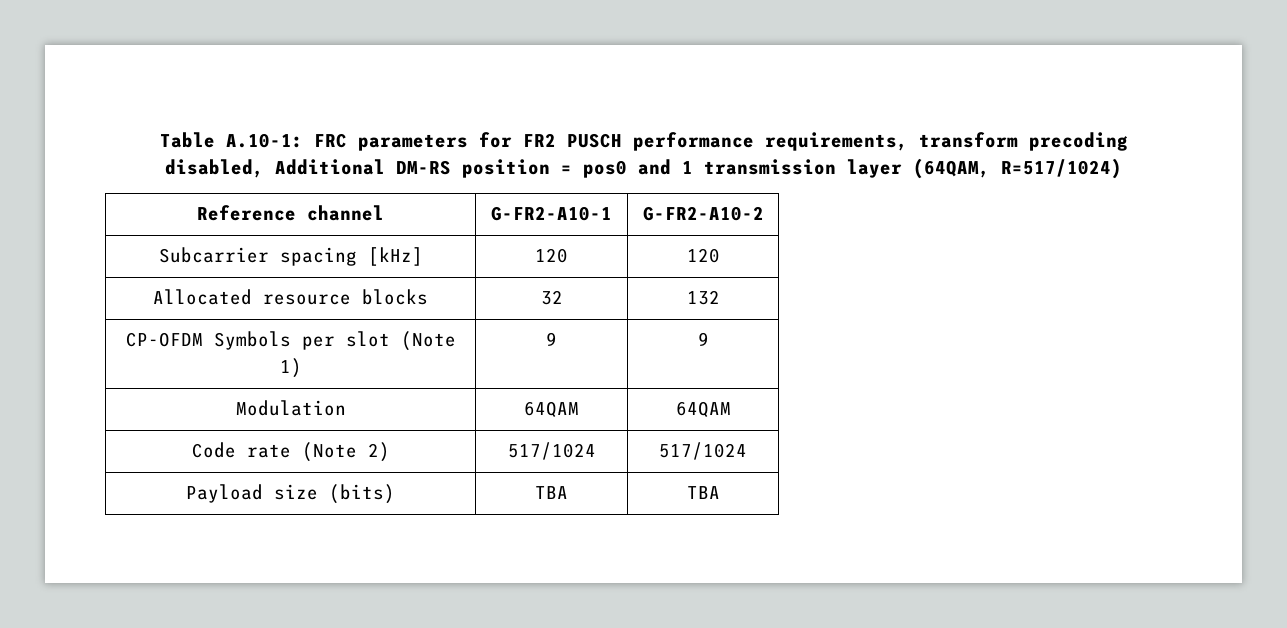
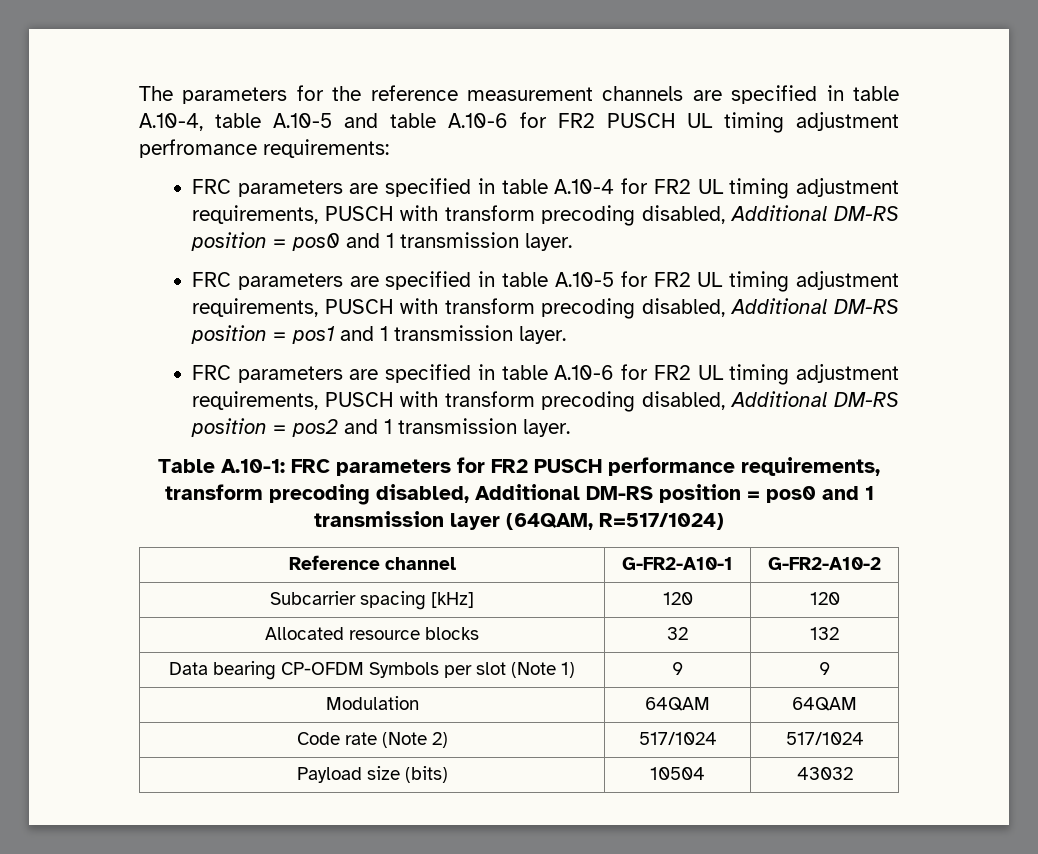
(159, 140) none -> [139,85,899,104] [139,112,899,133] [139,139,389,158] [192,178,899,199] [192,205,900,226] [191,232,573,251] [192,271,899,292] [192,298,900,319] [191,325,567,344] [192,364,899,385] [192,391,900,412] [191,418,571,437] The parameters for the reference measurement channels are specified in table A.10-4, table A.10-5 and table A.10-6 for FR2 PUSCH UL timing adjustment perfromance requirements: // FRC parameters are specified in table A.10-4 for FR2 UL timing adjustment requirements, PUSCH with transform precoding disabled, Additional DM-RS position = pos0 and 1 transmission layer. // FRC parameters are specified in table A.10-5 for FR2 UL timing adjustment requirements, PUSCH with transform precoding disabled, Additional DM-RS position = pos1 and 1 transmission layer. // FRC parameters are specified in table A.10-6 for FR2 UL timing adjustment requirements, PUSCH with transform precoding disabled, Additional DM-RS position = pos2 and 1 transmission layer. //
(720, 297) none -> [169,661,276,680] Data bearing
[535,486,568,499] [686,486,720,499] TBA | TBA -> [650,767,705,780] [796,767,853,780] 10504 | 43032

